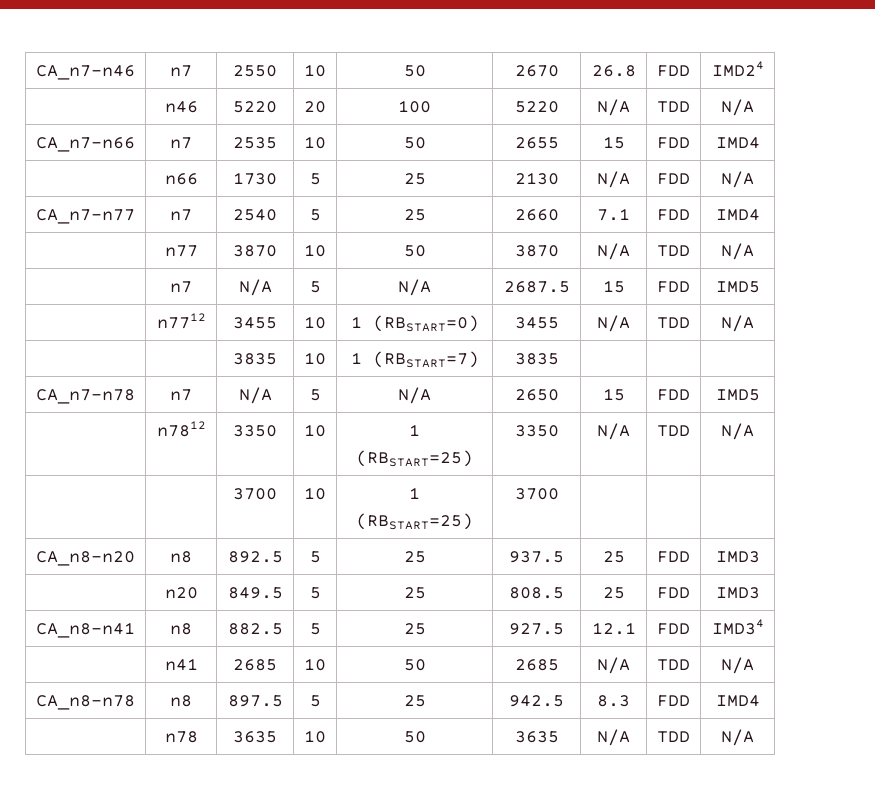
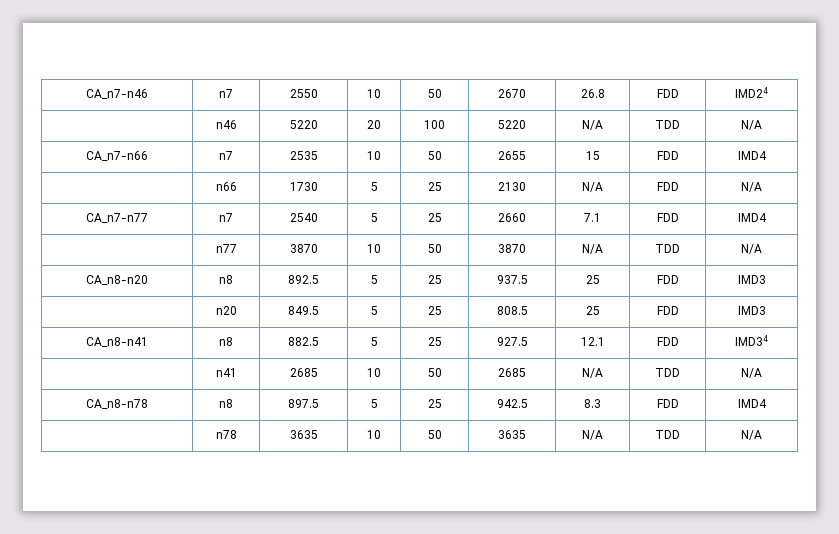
[170,281,192,293] [238,279,272,296] [309,281,321,293] [398,279,431,296] [503,281,570,293] [602,280,625,293] [657,281,690,293] [715,281,760,293] [156,313,206,329] [233,317,277,329] [304,316,326,329] [350,315,479,332] [514,317,559,329] [597,315,630,332] [657,317,690,329] [721,315,754,332] [233,353,277,365] [304,352,326,365] [350,351,479,368] [514,353,559,365] [36,389,135,404] [170,389,192,401] [238,387,272,404] [309,389,321,401] [398,387,431,404] [514,389,559,401] [602,388,625,401] [657,389,690,401] [715,389,760,401] [156,421,206,437] [233,425,277,437] [304,424,326,437] [409,424,420,436] [356,450,473,467] [514,425,559,437] [597,423,630,440] [657,425,690,437] [721,423,754,440] [233,488,277,500] [304,487,326,500] [409,487,420,499] [356,513,473,530] [514,488,559,500] // | n7 | N/A | 5 | N/A | 2687.5 | 15 | FDD | IMD5 // | n7712 | 3455 | 10 | 1 (RBSTART=0) | 3455 | N/A | TDD | N/A // | | 3835 | 10 | 1 (RBSTART=7) | 3835 | | | // CA_n7-n78 | n7 | N/A | 5 | N/A | 2650 | 15 | FDD | IMD5 // | n7812 | 3350 | 10 | 1 (RBSTART=25) | 3350 | N/A | TDD | N/A // | | 3700 | 10 | 1 (RBSTART=25) | 3700 | | | -> (762, 249) none

